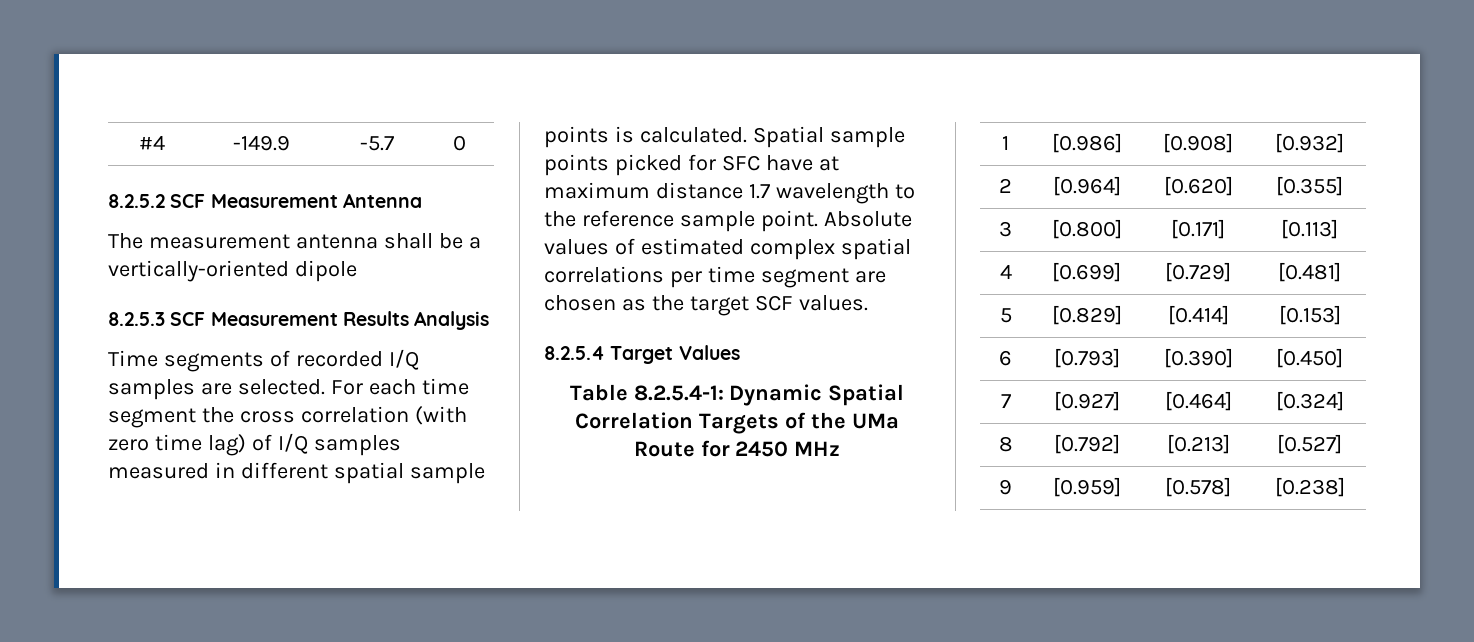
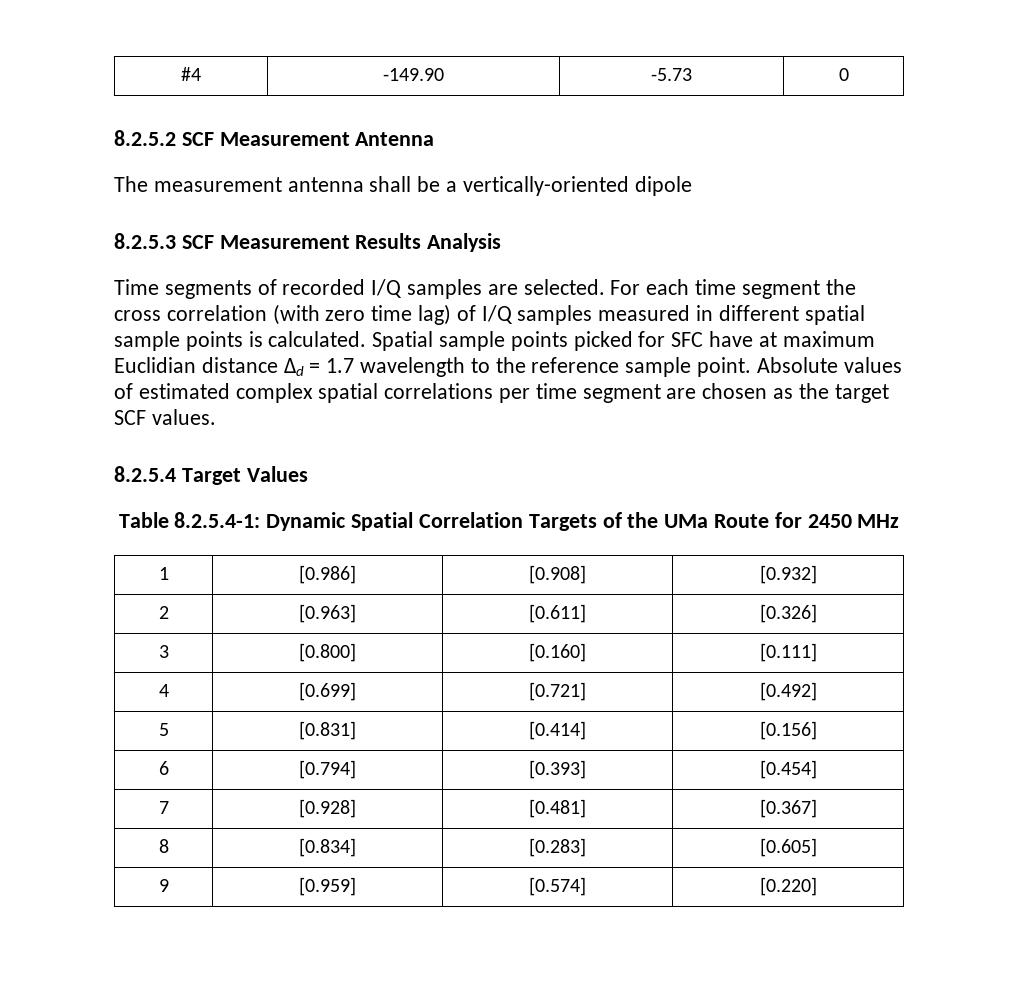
[232,135,290,151] [359,136,394,151] -149.9 | -5.7 -> [383,68,444,81] [651,68,692,81] -149.90 | -5.73
[655,182,743,199] distance -> [114,357,321,376] Euclidian distance Δd =
[1052,176,1121,196] [1163,176,1233,196] [1276,176,1343,196] [0.964] | [0.620] | [0.355] -> [299,604,356,623] [529,604,586,623] [759,604,817,623] [0.963] | [0.611] | [0.326]
[1171,219,1225,239] [1281,219,1338,239] [0.171] | [0.113] -> [529,643,586,662] [759,643,817,662] [0.160] | [0.111]
[1165,262,1231,282] [1278,262,1341,282] [0.729] | [0.481] -> [529,682,586,701] [759,682,817,701] [0.721] | [0.492]
[1051,305,1122,325] [0.829] -> [299,721,356,740] [0.831]
[1278,305,1341,325] [0.153] -> [759,721,817,740] [0.156]
[1053,348,1120,368] [1163,348,1233,368] [1276,348,1343,368] [1000,394,1011,408] [1053,391,1120,411] [1164,391,1232,411] [1275,391,1344,411] [998,436,1013,452] [1053,434,1120,454] [1166,434,1230,454] [1277,434,1342,454] [0.793] | [0.390] | [0.450] // 7 | [0.927] | [0.464] | [0.324] // 8 | [0.792] | [0.213] | [0.527] -> [299,760,356,779] [529,760,586,779] [759,760,817,779] [158,801,169,814] [299,799,356,818] [529,799,586,818] [759,799,817,818] [158,839,169,853] [299,838,356,857] [529,838,586,857] [759,838,817,857] [0.794] | [0.393] | [0.454] // 7 | [0.928] | [0.481] | [0.367] // 8 | [0.834] | [0.283] | [0.605]
[1165,477,1231,497] [1274,477,1345,497] [0.578] | [0.238] -> [529,877,586,896] [759,877,817,896] [0.574] | [0.220]

